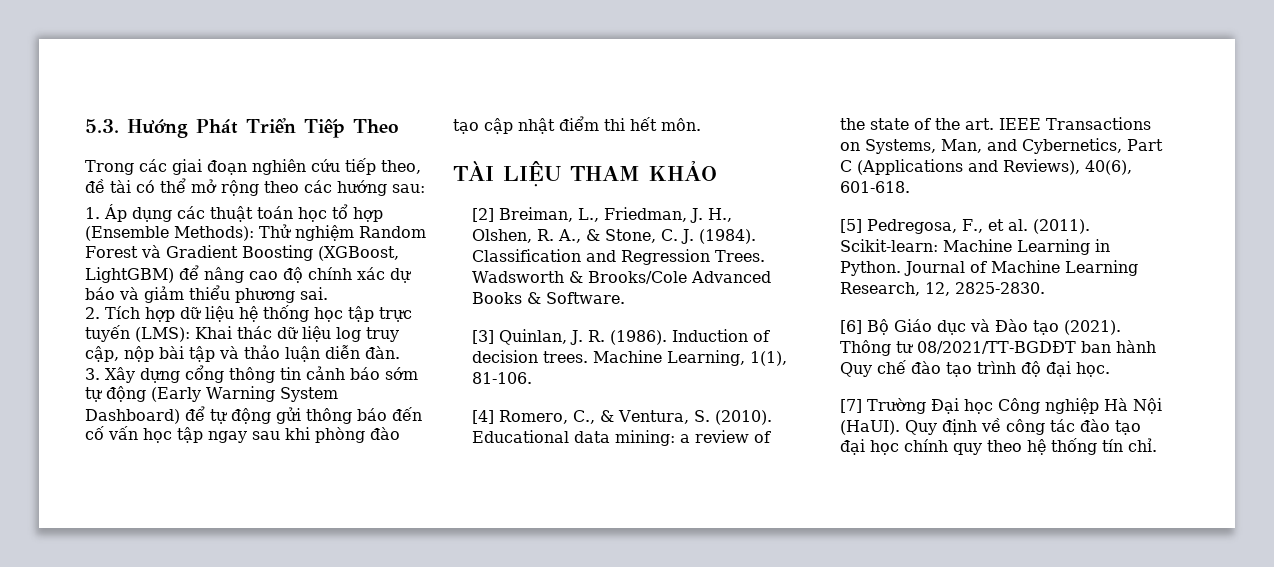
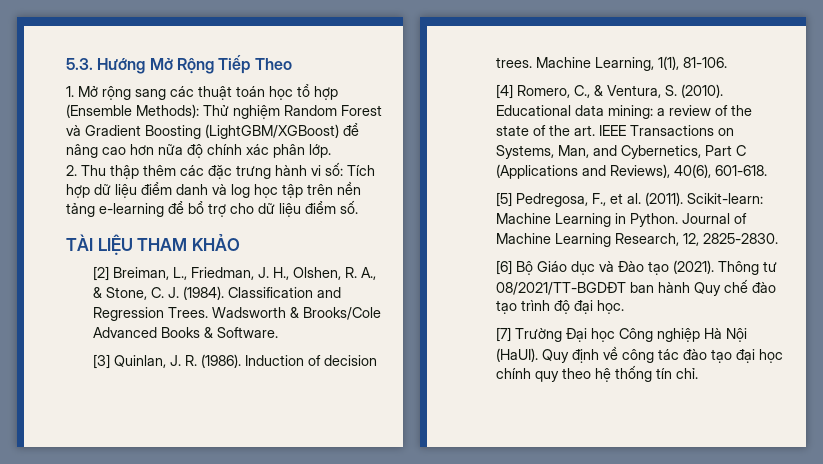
[196,118,296,134] Phát Triển -> [149,58,214,74] Mở Rộng
[85,158,421,175] [85,178,425,196] [85,204,172,222] Trong các giai đoạn nghiên cứu tiếp theo, đề tài có thể mở rộng theo các hướng sau: // 1. Áp dụng -> [66,86,166,100] 1. Mở rộng sang
[317,246,399,261] [85,267,174,283] (XGBoost, LightGBM) -> [205,124,339,139] (LightGBM/XGBoost)
(278, 275) none -> [130,144,183,155] hơn nữa
[390,268,412,283] [85,285,328,303] [85,305,412,322] [85,325,399,342] [85,345,400,362] [85,365,418,383] [85,386,338,402] [85,406,422,424] [85,426,400,443] [453,116,701,134] dự báo và giảm thiểu phương sai. // 2. Tích hợp dữ liệu hệ thống học tập trực tuyến (LMS): Khai thác dữ liệu log truy cập, nộp bài tập và thảo luận diễn đàn. // 3. Xây dựng cổng thông tin cảnh báo sớm tự động (Early Warning System Dashboard) để tự động gửi thông báo đến cố vấn học tập ngay sau khi phòng đào tạo cập nhật điểm thi hết môn. -> [273,144,331,158] [66,162,375,179] [66,181,361,198] [66,200,358,217] phân lớp. // 2. Thu thập thêm các đặc trưng hành vi số: Tích hợp dữ liệu điểm danh và log học tập trên nền tảng e-learning để bổ trợ cho dữ liệu điểm số.

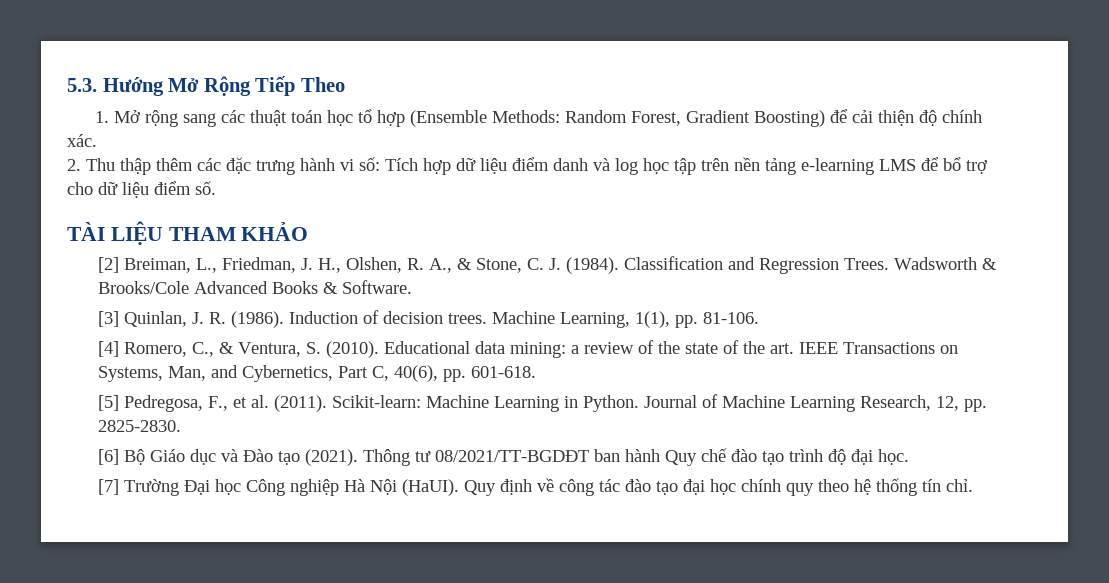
[136,104,382,119] [66,123,359,139] [66,144,331,158] Methods): Thử nghiệm Random Forest và Gradient Boosting (LightGBM/XGBoost) để nâng cao hơn nữa độ chính xác phân lớp. -> [492,109,983,127] [67,134,97,147] Methods: Random Forest, Gradient Boosting) để cải thiện độ chính xác.
(164, 210) none -> [879,159,916,171] LMS
(680, 63) none -> [675,315,699,328] pp.
[736,145,747,156] [496,164,712,179] C (Applications and Reviews), 40(6), -> [372,365,467,382] C, 40(6), pp.
(700, 239) none -> [964,399,988,412] pp.

